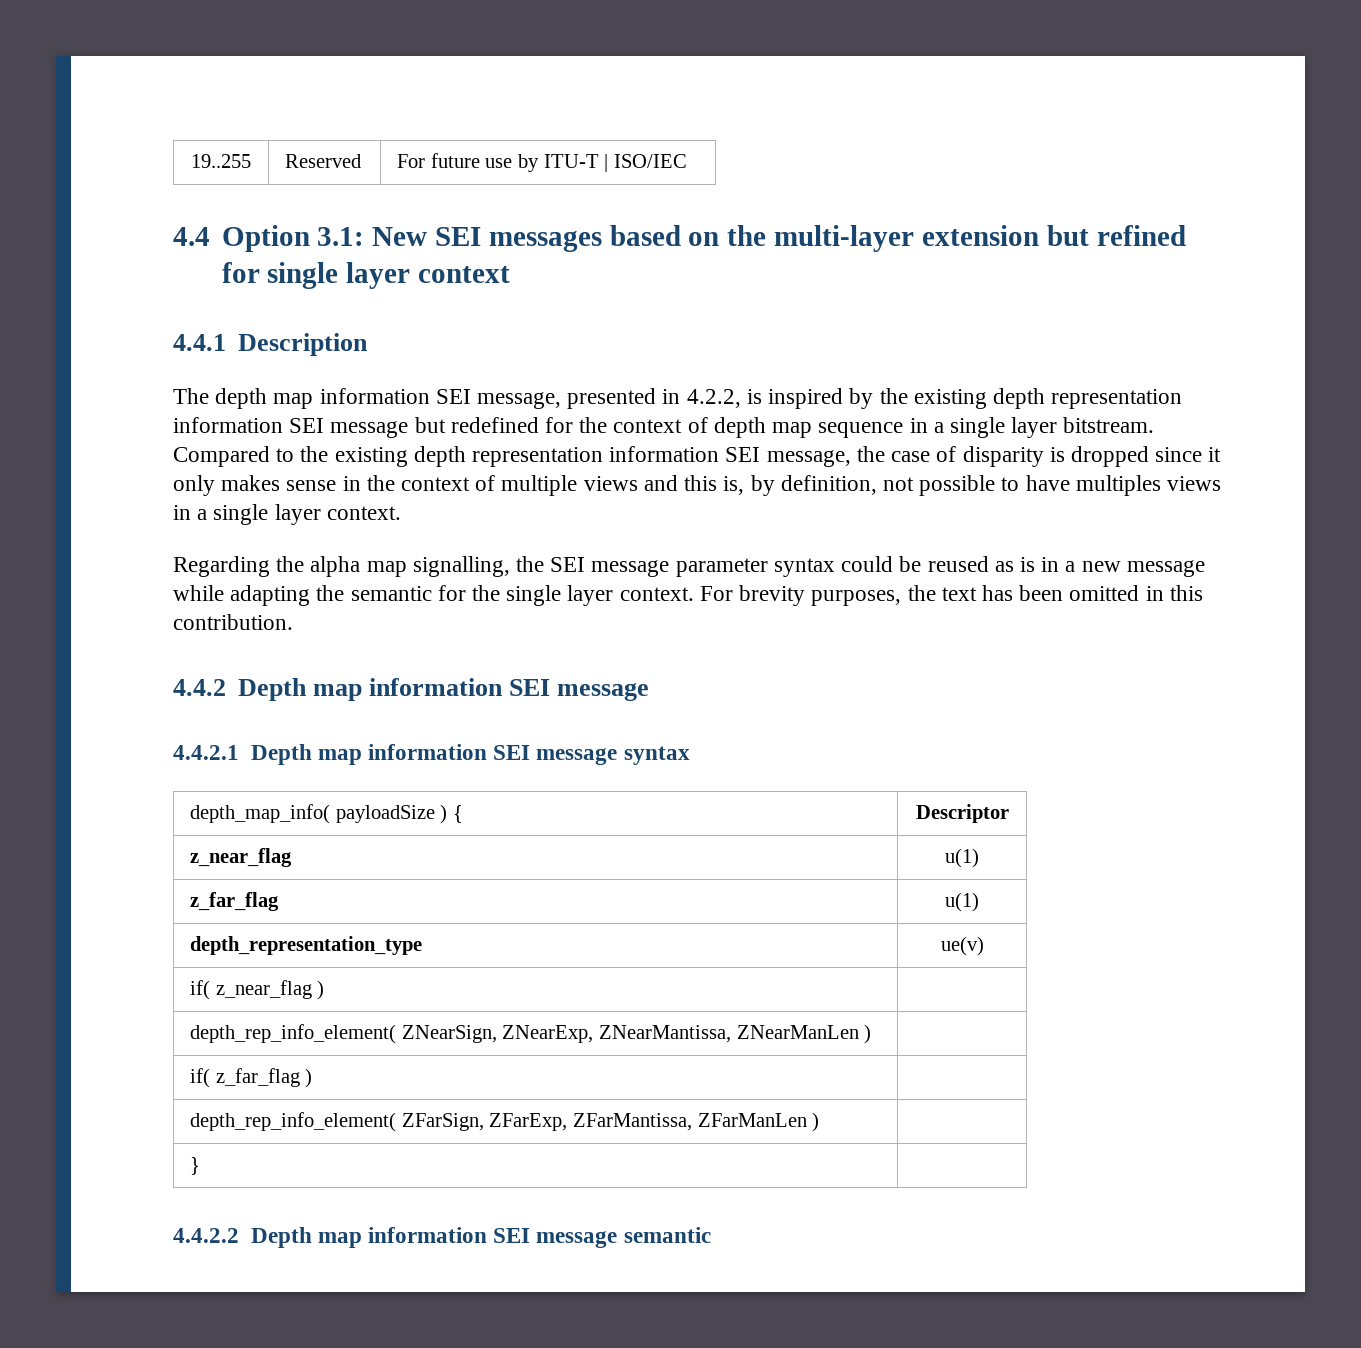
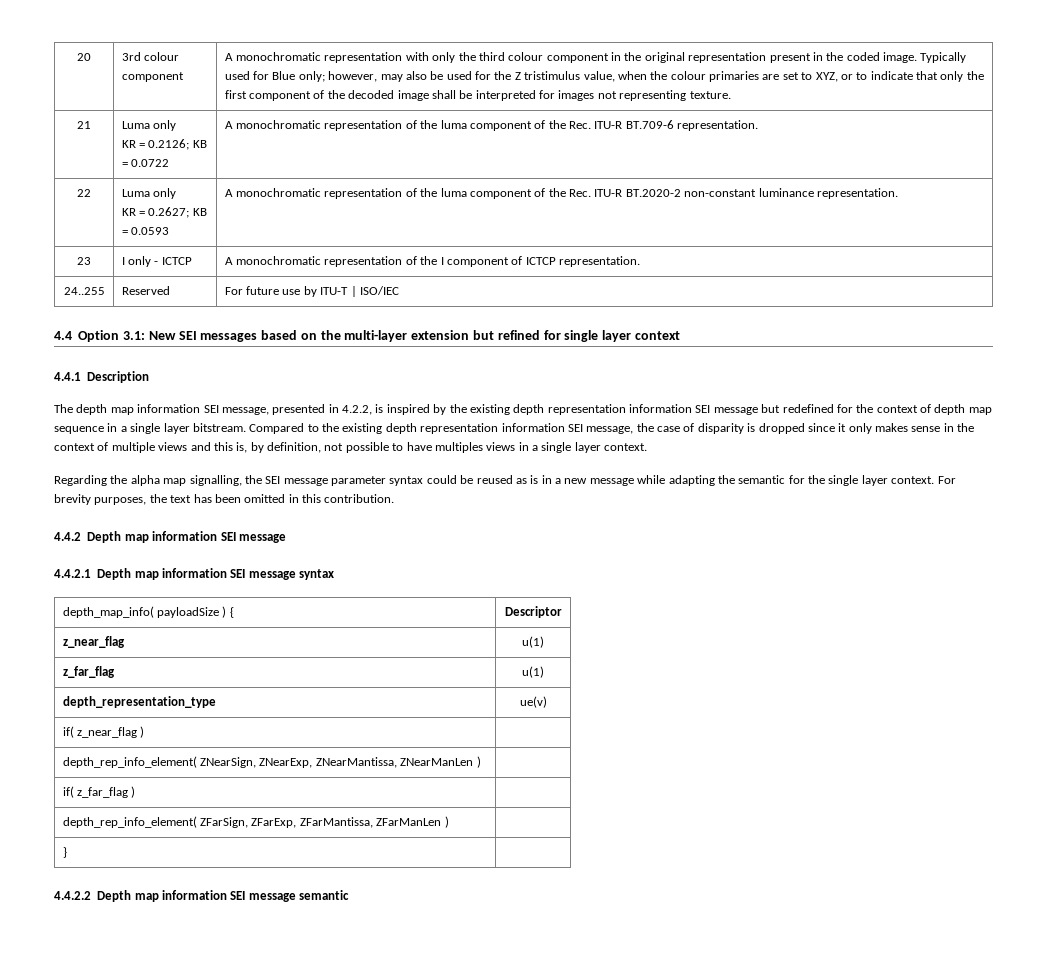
[191,154,251,168] 19..255 -> [77,53,91,61] [121,52,179,61] [121,72,184,82] [224,52,967,63] [224,71,984,82] [224,90,731,101] [77,121,91,129] [121,120,176,131] [121,139,207,150] [121,159,169,167] [224,120,759,131] [77,189,91,197] [121,188,176,199] [121,207,207,218] [121,227,169,235] [224,188,898,199] [77,257,91,265] [121,256,192,267] [224,256,640,267] [63,287,105,295] 20 | 3rd colour component | A monochromatic representation with only the third colour component in the original representation present in the coded image. Typically used for Blue only; however, may also be used for the Z tristimulus value, when the colour primaries are set to XYΖ, or to indicate that only the first component of the decoded image shall be interpreted for images not representing texture. // 21 | Luma only // KR = 0.2126; KB = 0.0722 | A monochromatic representation of the luma component of the Rec. ITU-R BT.709-6 representation. // 22 | Luma only // KR = 0.2627; KB = 0.0593 | A monochromatic representation of the luma component of the Rec. ITU-R BT.2020-2 non-constant luminance representation. // 23 | I only - ICTCP | A monochromatic representation of the I component of ICTCP representation. // 24..255

